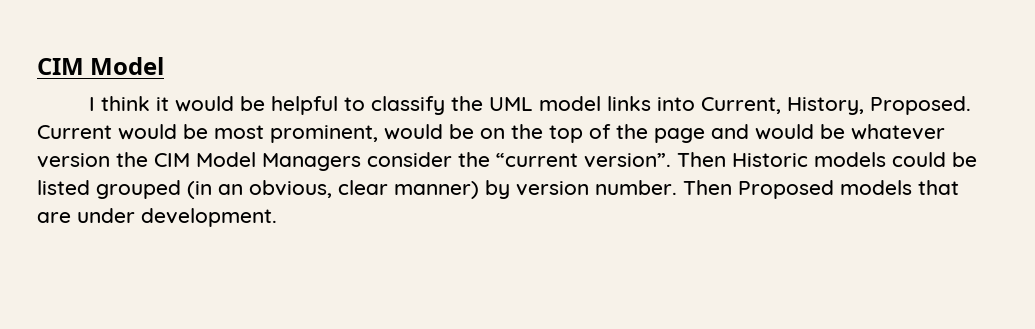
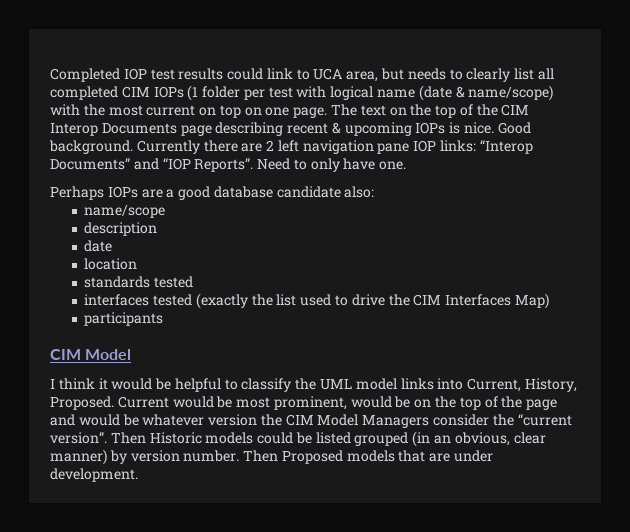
(37, 66) none -> [50,68,554,82] [50,85,554,101] [50,104,530,118] [50,122,531,136] [49,140,533,154] [50,158,407,172] [50,186,375,200] [84,205,166,218] [84,222,158,236] [84,240,113,252] [84,258,138,270] [84,276,194,288] [84,293,549,309] [84,312,164,326] Completed IOP test results could link to UCA area, but needs to clearly list all completed CIM IOPs (1 folder per test with logical name (date & name/scope) with the most current on top on one page. The text on the top of the CIM Interop Documents page describing recent & upcoming IOPs is nice. Good background. Currently there are 2 left navigation pane IOP links: “Interop Documents” and “IOP Reports”. Need to only have one. // Perhaps IOPs are a good database candidate also: // name/scope // description // date // location // standards tested // interfaces tested (exactly the list used to drive the CIM Interfaces Map) // participants //

